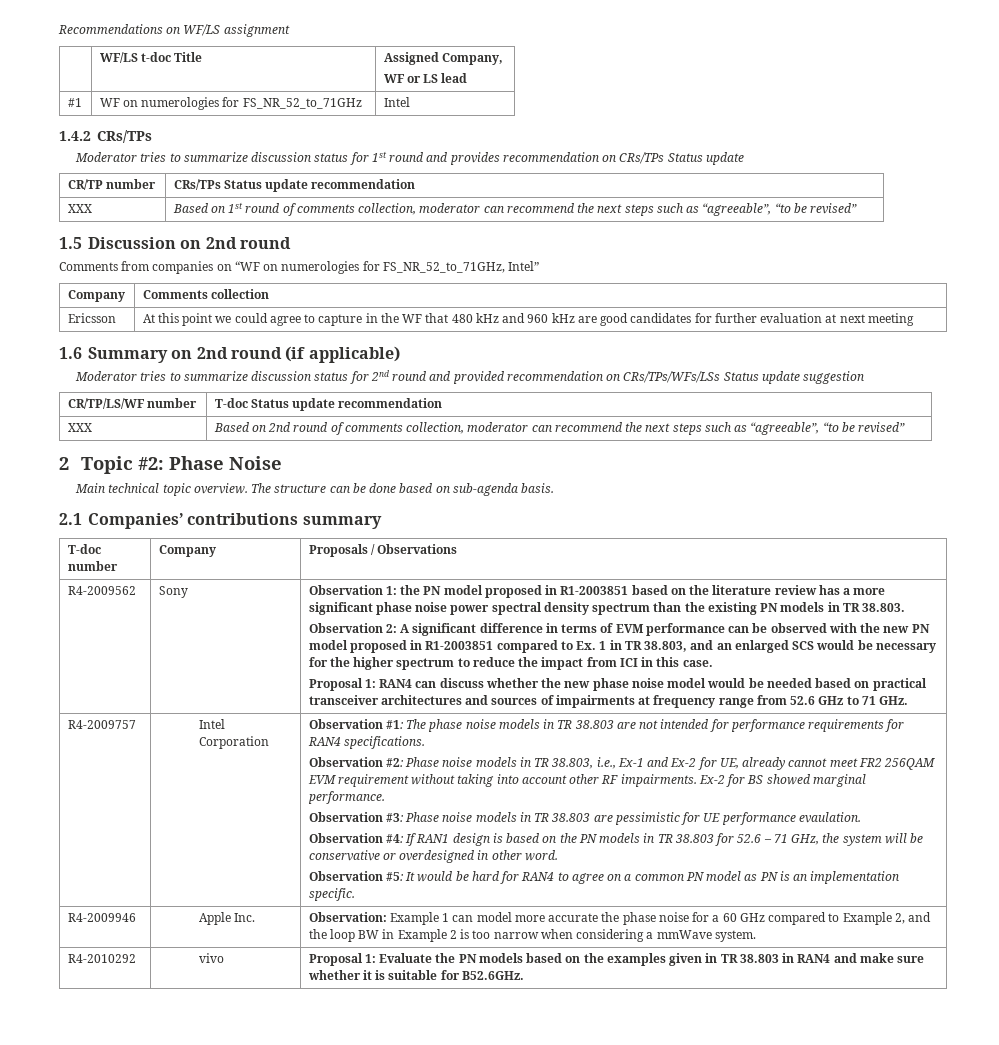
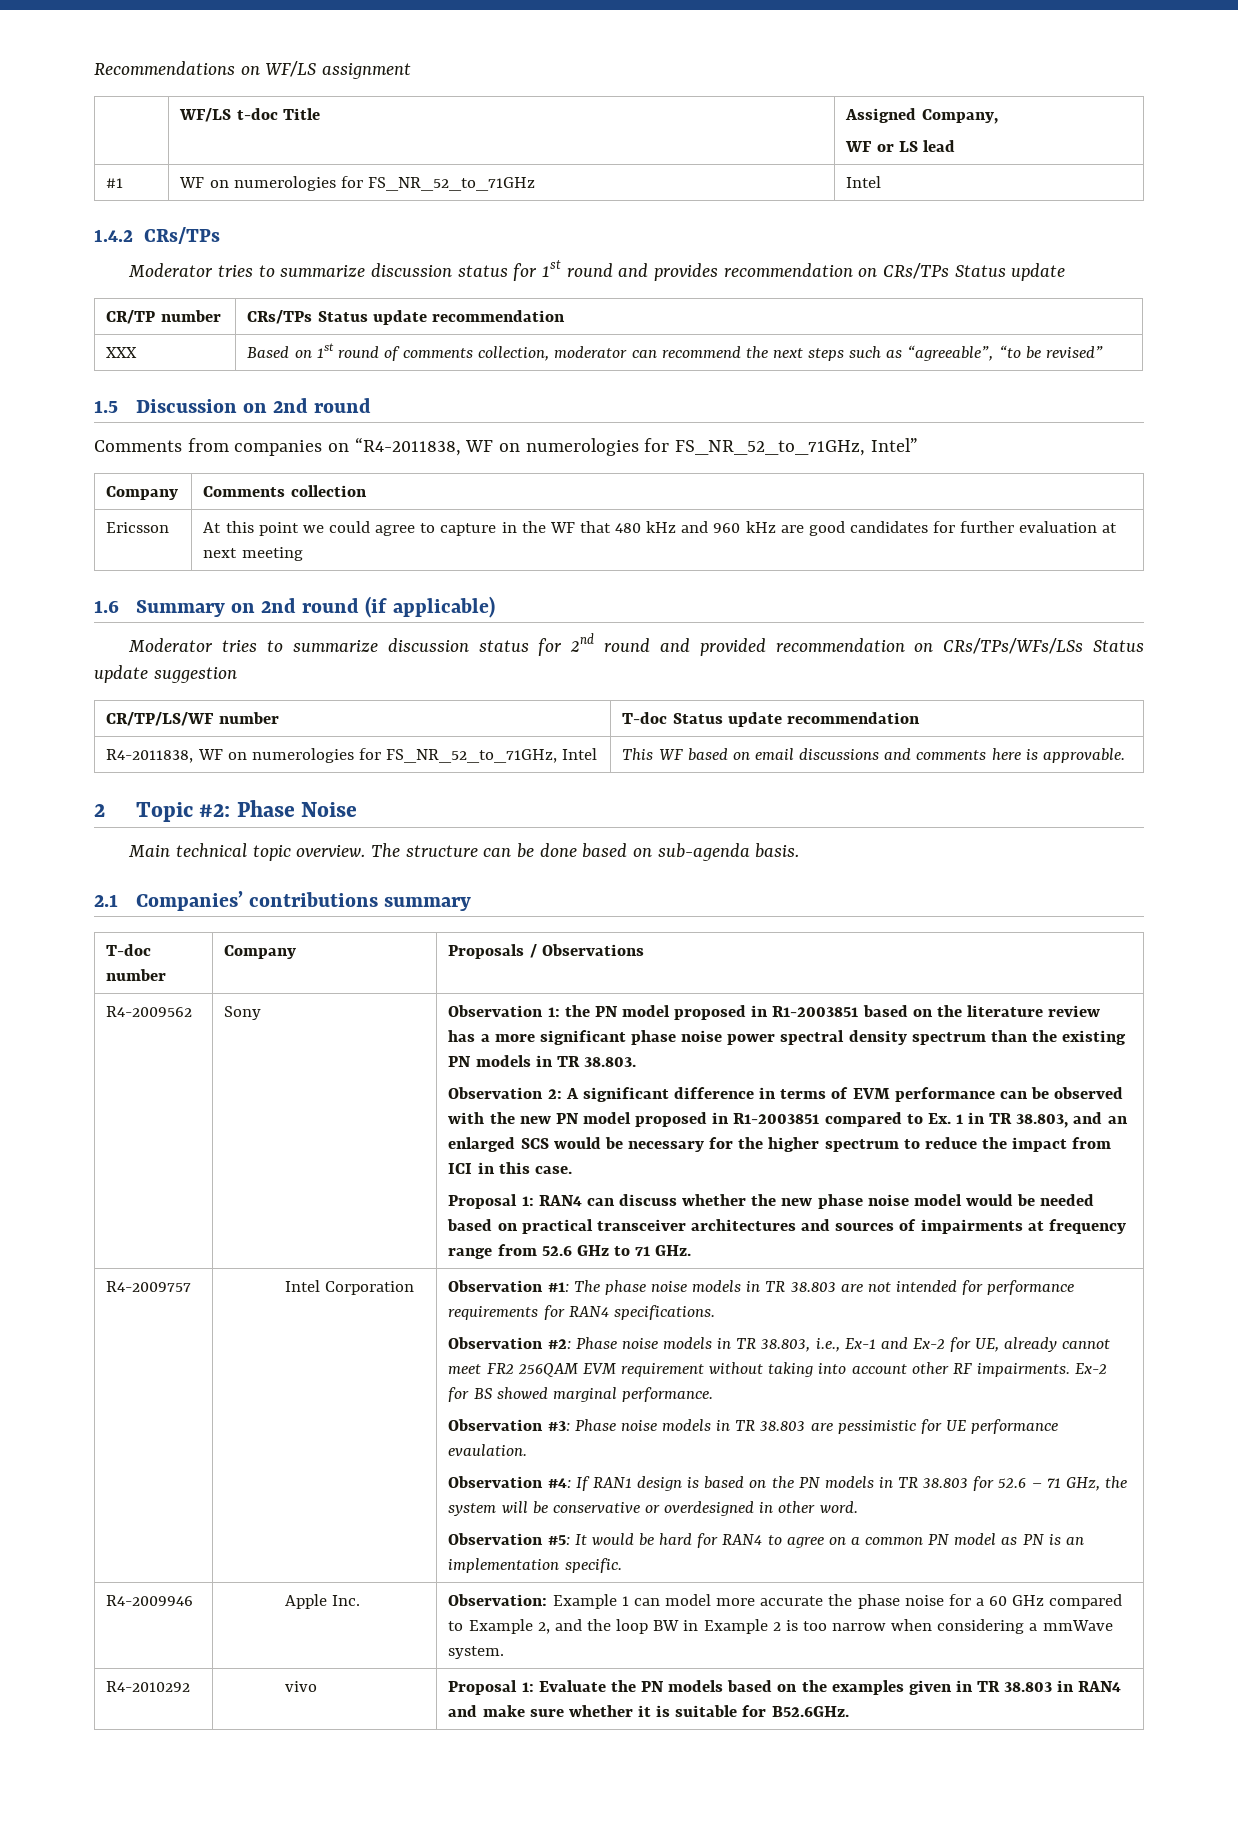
[234,261,260,271] “WF -> [354,437,494,456] “R4-2011838, WF
[67,423,92,432] [213,422,906,435] XXX | Based on 2nd round of comments collection, moderator can recommend the next steps such as “agreeable”, “to be revised” -> [106,748,598,763] [622,748,1125,763] R4-2011838, WF on numerologies for FS_NR_52_to_71GHz, Intel | This WF based on email discussions and comments here is approvable.

